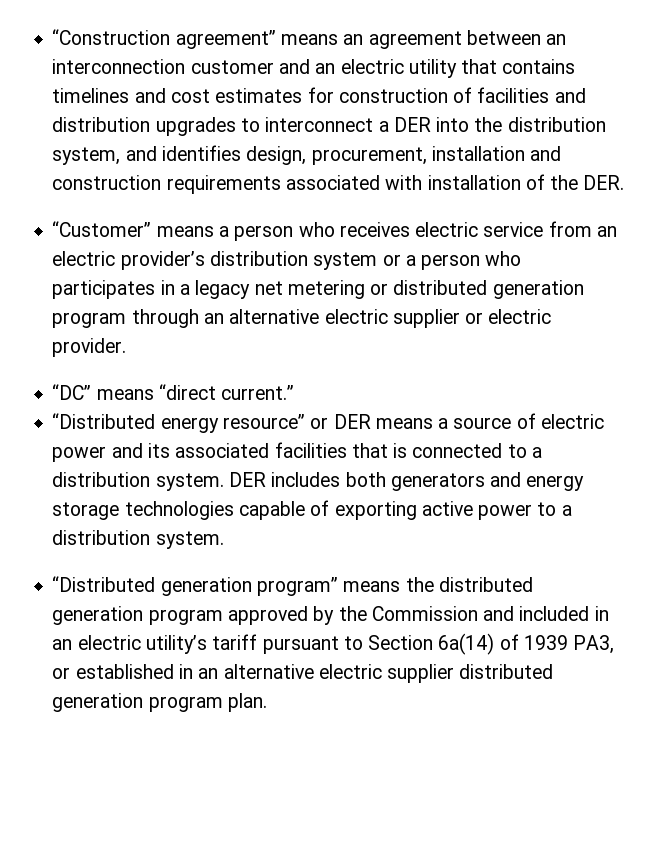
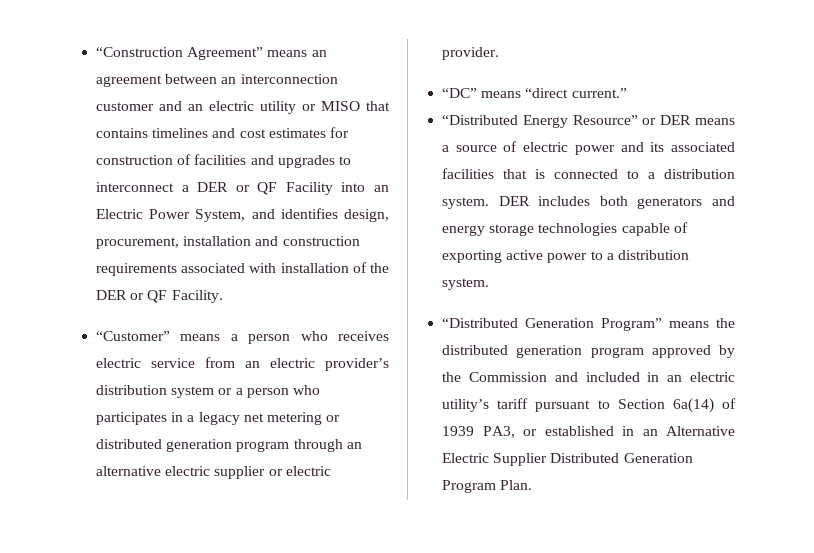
[175,30,276,49] agreement” -> [187,47,264,60] Agreement”
(457, 68) none -> [302,101,361,111] or MISO
[52,117,151,132] distribution -> (274, 160) none
[436,117,606,132] [52,147,121,165] into the distribution system, -> [235,182,389,195] [96,209,246,222] or QF Facility into an Electric Power System,
[583,175,625,190] DER. -> [96,290,223,303] DER or QF Facility.
[160,414,305,433] energy resource” -> [522,115,638,128] Energy Resource”
[160,577,338,596] generation program” -> [525,318,663,331] Generation Program”
[223,664,554,683] [52,693,267,712] alternative electric supplier distributed generation program plan. -> [666,426,735,436] [442,453,693,466] [442,480,533,493] Alternative Electric Supplier Distributed Generation Program Plan.

